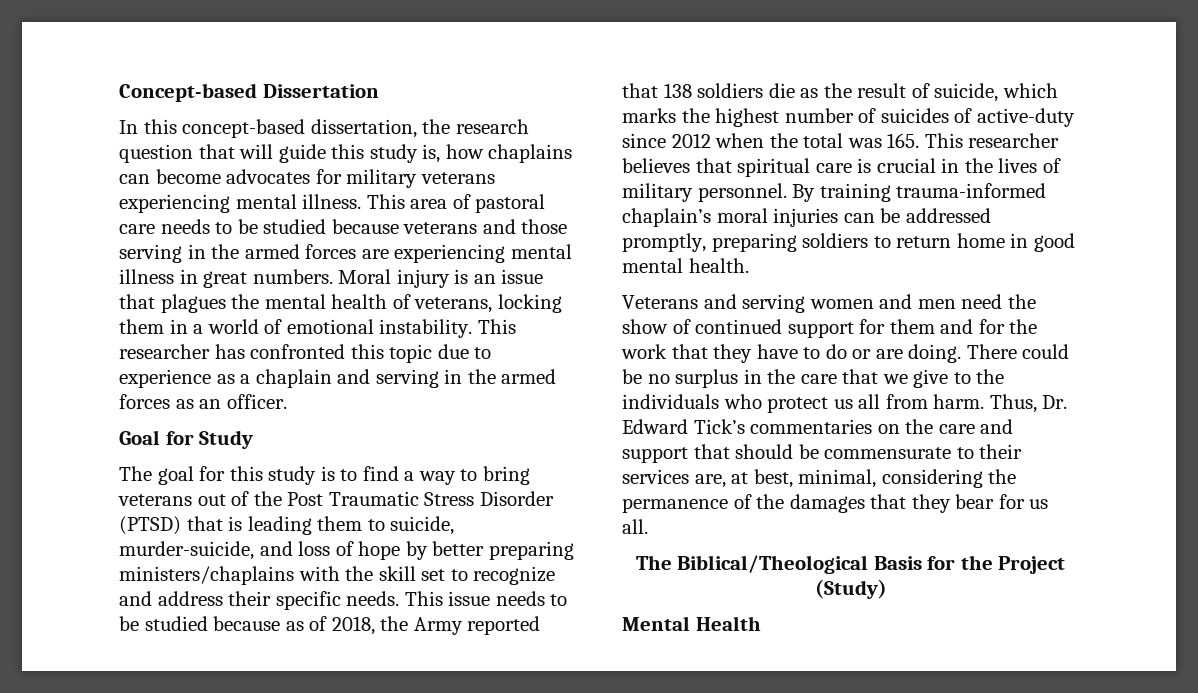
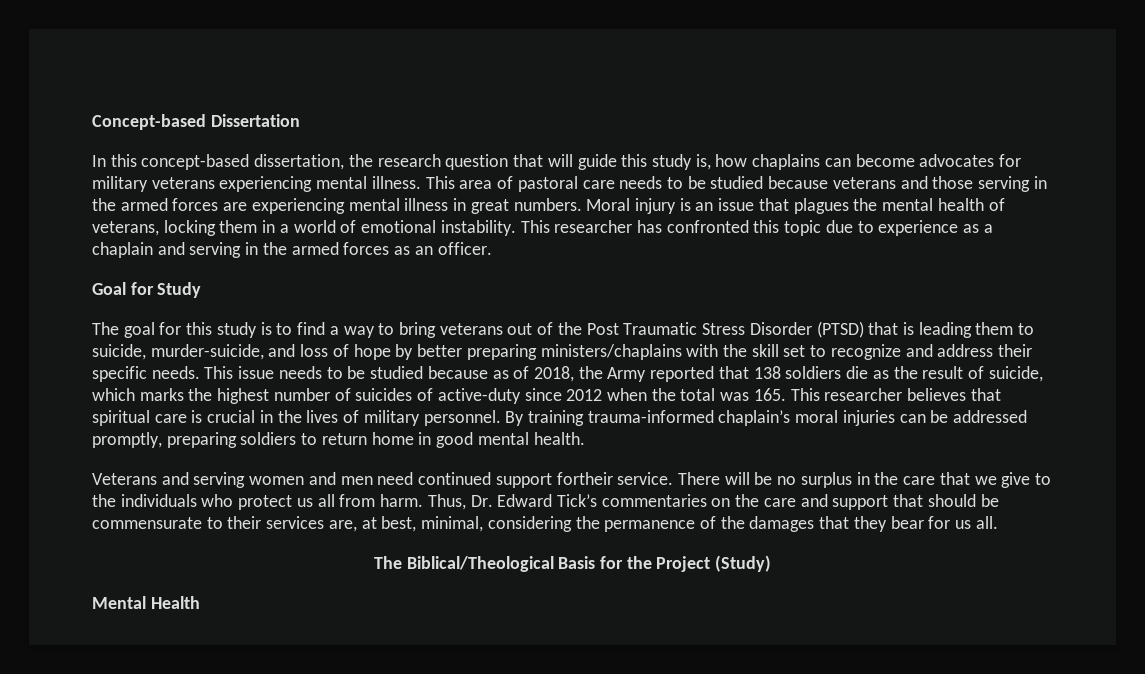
[1007,294,1036,309] [622,319,1038,338] [621,344,1070,363] the show of continued support for them and for the work that they have to do or are doing. There could -> [418,472,750,488] continued support fortheir service. There will

